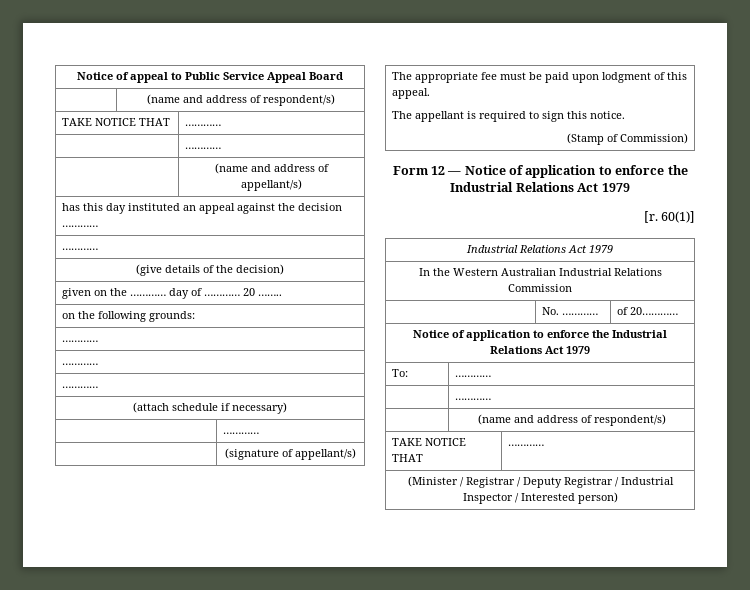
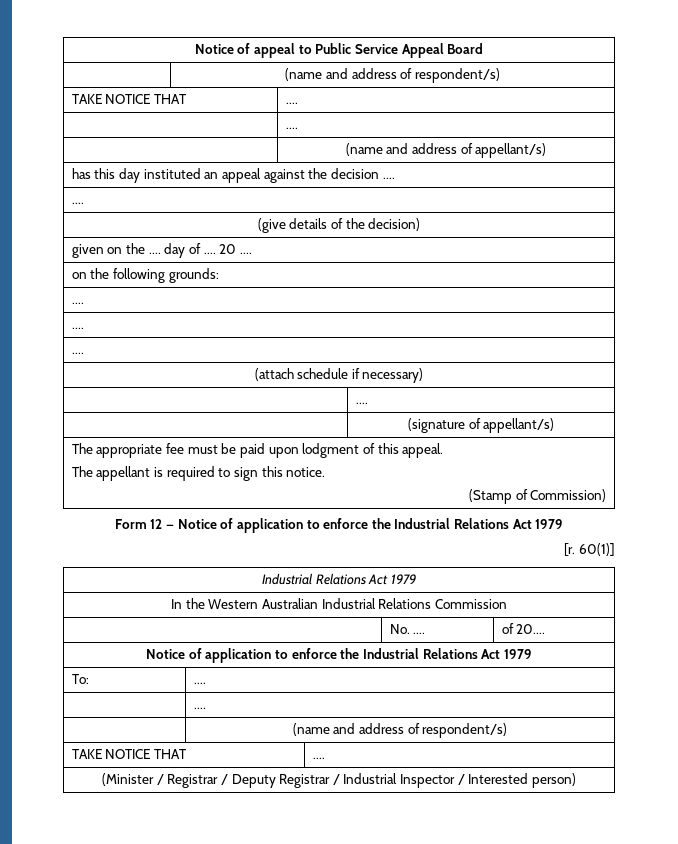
[184,124,221,126] [184,147,221,149] ………… // | ………… -> [285,102,298,104] [285,127,298,129] .... // | ....
[61,225,98,227] [61,248,98,250] ………… // ………… -> [382,177,395,179] [71,202,84,204] .... // ....
[129,294,166,296] ………… -> [148,252,161,254] ....
[203,288,282,296] ………… 20 …….. -> [203,244,252,254] .... 20 ....
[61,340,98,342] [61,363,98,365] [61,386,98,388] ………… // ………… // ………… -> [71,302,84,304] [71,327,84,329] [71,352,84,354] .... // .... // ....
[222,432,259,434] ………… -> [355,402,368,404] ....
[561,313,598,315] [616,307,678,315] ………… | of 20………… -> [413,632,426,634] [501,623,546,634] .... | of 20....
[454,375,491,377] [454,398,491,400] [477,414,666,426] [391,438,466,446] [391,454,423,462] [507,444,544,446] ………… // | ………… // | (name and address of respondent/s) // TAKE NOTICE THAT | ………… -> [193,682,206,684] [193,707,206,709] [292,723,508,738] [71,749,186,759] [312,757,325,759] .... // | .... // | (name and address of respondent/s) // TAKE NOTICE THAT | ....

